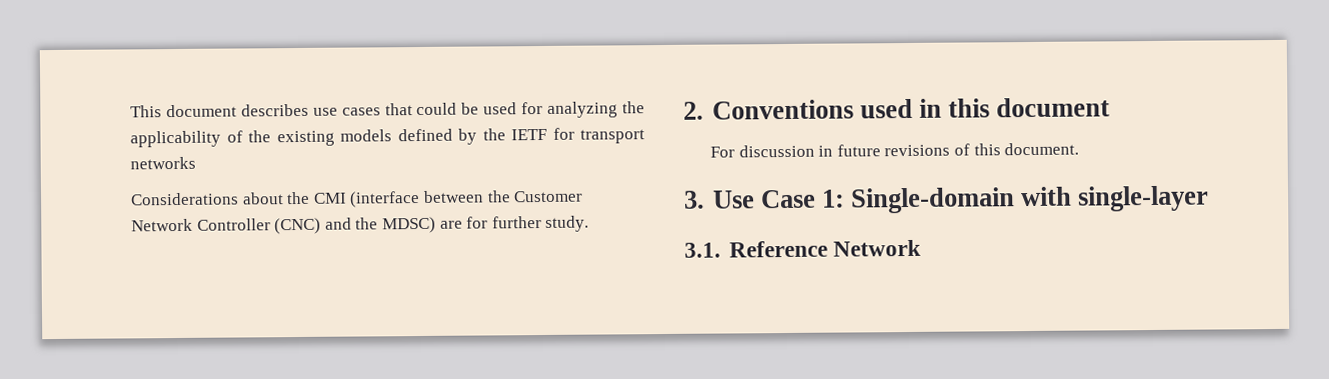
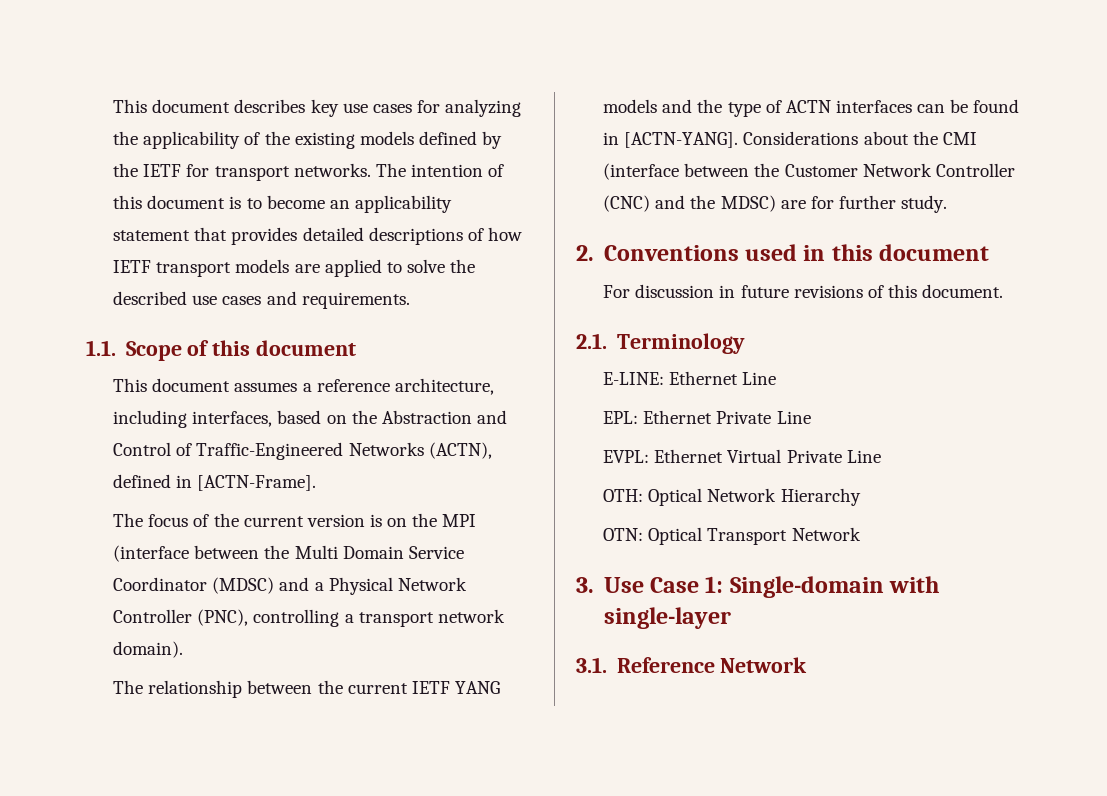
[312,102,518,116] use cases that could be used -> [310,99,412,117] key use cases
[130,156,197,170] networks // -> [293,163,505,177] [113,195,452,213] [113,227,522,245] [113,259,476,277] [113,291,410,309] [86,340,357,361] [113,378,494,395] [113,410,507,428] [113,442,492,460] [113,474,317,491] [113,513,477,527] [113,545,464,562] [113,577,467,595] [113,609,505,627] [113,641,184,658] [113,680,500,698] [603,99,1020,117] [603,132,739,148] networks. The intention of this document is to become an applicability statement that provides detailed descriptions of how IETF transport models are applied to solve the described use cases and requirements. // 1.1. Scope of this document // This document assumes a reference architecture, including interfaces, based on the Abstraction and Control of Traffic-Engineered Networks (ACTN), defined in [ACTN-Frame]. // The focus of the current version is on the MPI (interface between the Multi Domain Service Coordinator (MDSC) and a Physical Network Controller (PNC), controlling a transport network domain). // The relationship between the current IETF YANG models and the type of ACTN interfaces can be found in [ACTN-YANG].
(1080, 149) none -> [576,333,745,354] [603,371,777,385] [603,410,811,424] [603,449,881,463] [603,488,861,506] [603,527,861,545] // 2.1. Terminology // E-LINE: Ethernet Line // EPL: Ethernet Private Line // EVPL: Ethernet Virtual Private Line // OTH: Optical Network Hierarchy // OTN: Optical Transport Network

